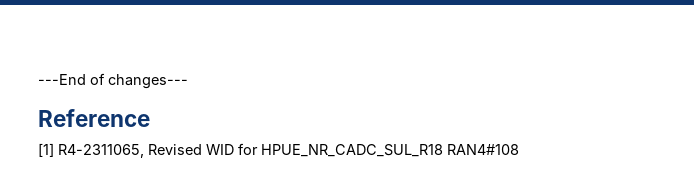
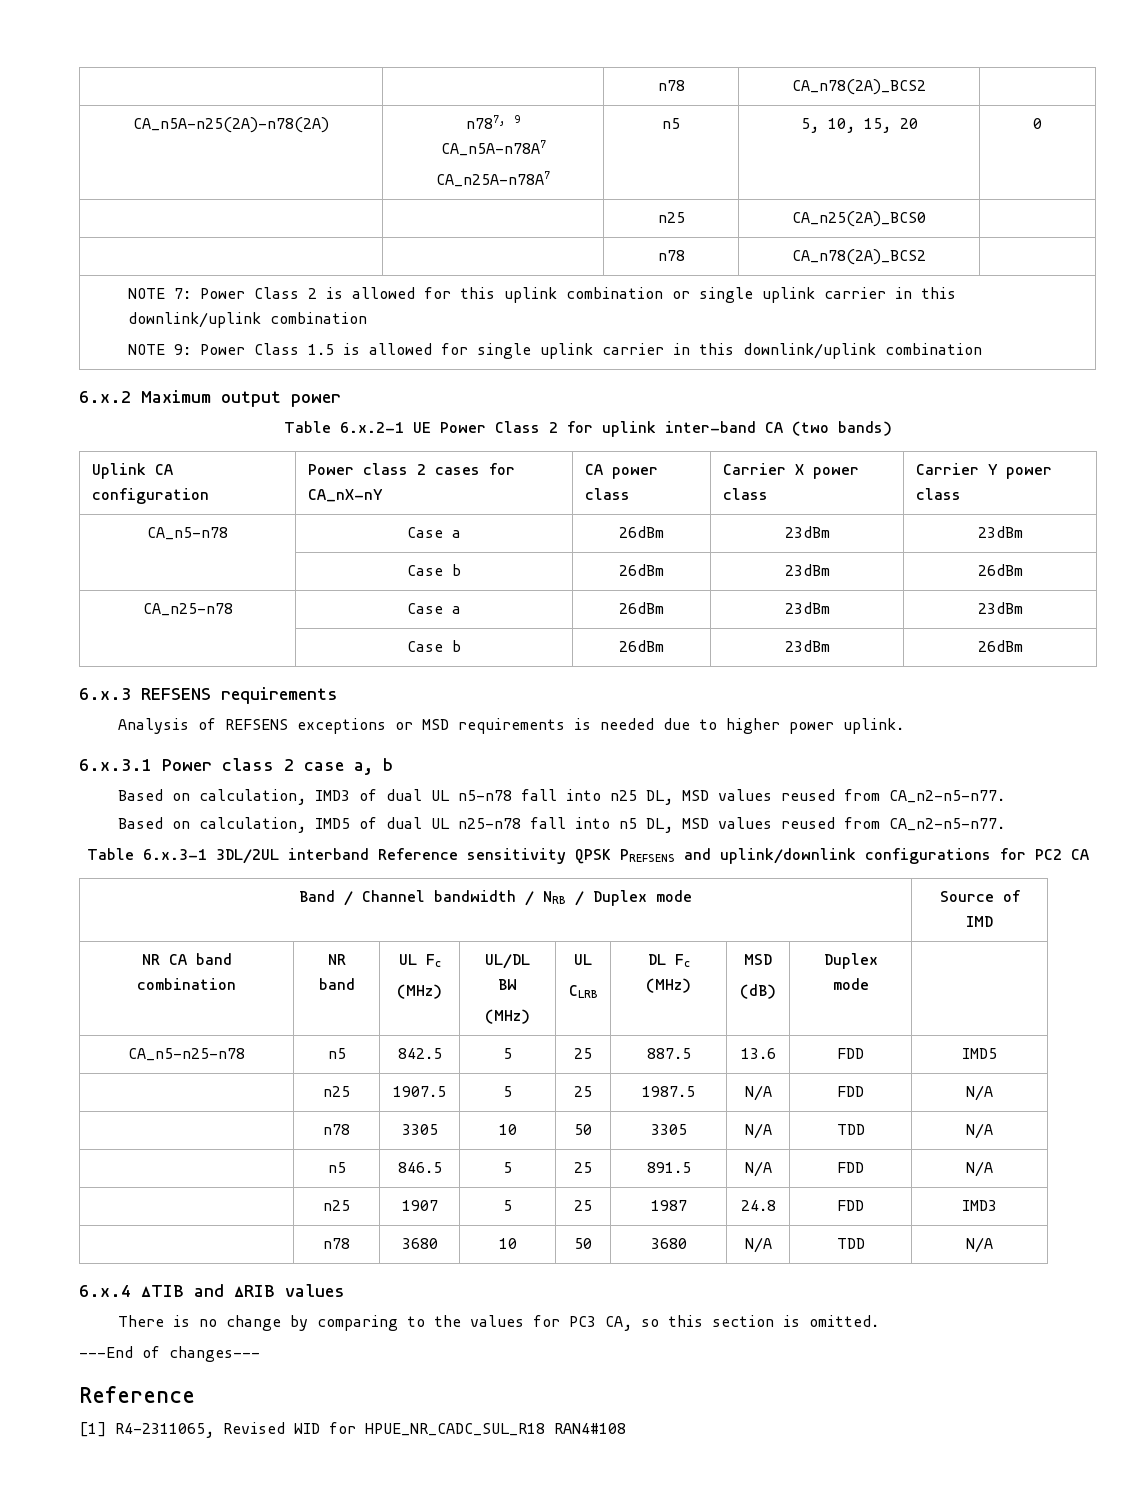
(38, 79) none -> [657,80,685,91] [792,79,926,95] [133,117,329,133] [466,115,520,129] [440,140,546,156] [436,171,550,187] [662,118,680,129] [800,118,918,133] [1033,118,1042,129] [657,212,685,223] [792,211,926,227] [657,250,685,261] [792,249,926,265] [128,287,957,303] [128,312,368,328] [128,343,983,359] [79,390,341,407] [284,421,892,437] [91,463,173,479] [91,488,209,504] [307,463,515,475] [307,489,383,502] [584,464,658,479] [584,488,630,500] [722,463,859,479] [722,488,768,500] [915,463,1052,479] [915,488,961,500] [147,527,228,540] [407,527,461,538] [619,526,664,538] [784,526,830,538] [977,526,1023,538] [407,564,461,576] [619,564,664,576] [784,564,830,576] [977,564,1023,576] [142,603,233,616] [407,603,461,614] [619,602,664,614] [784,602,830,614] [977,602,1023,614] [407,640,461,652] [619,640,664,652] [784,640,830,652] [977,640,1023,652] [79,687,338,704] [117,718,904,734] [79,758,393,775] [117,789,1005,805] [117,817,1005,833] [87,848,1089,864] [299,890,693,906] [939,890,1021,902] [966,916,993,927] [141,953,232,965] [137,978,236,990] [327,954,346,965] [318,978,355,990] [398,954,441,967] [397,984,442,999] [485,954,530,969] [498,979,517,990] [485,1009,530,1024] [574,954,592,965] [568,985,598,998] [647,954,690,967] [646,978,691,993] [744,954,772,965] [740,984,776,999] [823,953,878,969] [832,978,869,990] [128,1048,245,1061] [327,1048,346,1059] [397,1048,442,1059] [503,1048,512,1059] [574,1048,592,1059] [646,1048,691,1059] [740,1048,776,1059] [837,1048,864,1059] [962,1048,997,1059] [323,1086,350,1097] [393,1086,446,1097] [503,1086,512,1097] [574,1086,592,1097] [642,1086,695,1097] [744,1085,772,1101] [837,1086,864,1097] [966,1085,993,1101] [323,1124,350,1135] [401,1124,438,1135] [498,1124,517,1135] [574,1124,592,1135] [650,1124,687,1135] [744,1123,772,1139] [836,1124,865,1135] [966,1123,993,1139] [327,1162,346,1173] [397,1162,442,1173] [503,1162,512,1173] [574,1162,592,1173] [646,1162,691,1173] [744,1161,772,1177] [837,1162,864,1173] [966,1161,993,1177] [323,1200,350,1211] [401,1200,438,1211] [503,1200,512,1211] [574,1200,592,1211] [650,1200,687,1211] [740,1200,776,1211] [837,1200,864,1211] [962,1200,997,1211] [323,1238,350,1249] [401,1238,438,1249] [498,1238,517,1249] [574,1238,592,1249] [650,1238,687,1249] [744,1237,772,1253] [836,1238,865,1249] [966,1237,993,1253] [79,1284,345,1297] [117,1315,879,1331] | | n78 | CA_n78(2A)_BCS2 | // CA_n5A-n25(2A)-n78(2A) | n787, 9 // CA_n5A-n78A7 // CA_n25A-n78A7 | n5 | 5, 10, 15, 20 | 0 // | | n25 | CA_n25(2A)_BCS0 | // | | n78 | CA_n78(2A)_BCS2 | // NOTE 7: Power Class 2 is allowed for this uplink combination or single uplink carrier in this downlink/uplink combination // NOTE 9: Power Class 1.5 is allowed for single uplink carrier in this downlink/uplink combination // 6.x.2 Maximum output power // Table 6.x.2-1 UE Power Class 2 for uplink inter-band CA (two bands) // Uplink CA configuration | Power class 2 cases for CA_nX-nY | CA power class | Carrier X power class | Carrier Y power class // CA_n5-n78 | Case a | 26dBm | 23dBm | 23dBm // | Case b | 26dBm | 23dBm | 26dBm // CA_n25-n78 | Case a | 26dBm | 23dBm | 23dBm // | Case b | 26dBm | 23dBm | 26dBm // 6.x.3 REFSENS requirements // Analysis of REFSENS exceptions or MSD requirements is needed due to higher power uplink. // 6.x.3.1 Power class 2 case a, b // Based on calculation, IMD3 of dual UL n5-n78 fall into n25 DL, MSD values reused from CA_n2-n5-n77. // Based on calculation, IMD5 of dual UL n25-n78 fall into n5 DL, MSD values reused from CA_n2-n5-n77. // Table 6.x.3-1 3DL/2UL interband Reference sensitivity QPSK PREFSENS and uplink/downlink configurations for PC2 CA // Band / Channel bandwidth / NRB / Duplex mode | Source of IMD // NR CA band combination | NR band | UL Fc // (MHz) | UL/DL BW // (MHz) | UL // CLRB | DL Fc (MHz) | MSD // (dB) | Duplex mode | // CA_n5-n25-n78 | n5 | 842.5 | 5 | 25 | 887.5 | 13.6 | FDD | IMD5 // | n25 | 1907.5 | 5 | 25 | 1987.5 | N/A | FDD | N/A // | n78 | 3305 | 10 | 50 | 3305 | N/A | TDD | N/A // | n5 | 846.5 | 5 | 25 | 891.5 | N/A | FDD | N/A // | n25 | 1907 | 5 | 25 | 1987 | 24.8 | FDD | IMD3 // | n78 | 3680 | 10 | 50 | 3680 | N/A | TDD | N/A // 6.x.4 ∆TIB and ∆RIB values // There is no change by comparing to the values for PC3 CA, so this section is omitted. //

